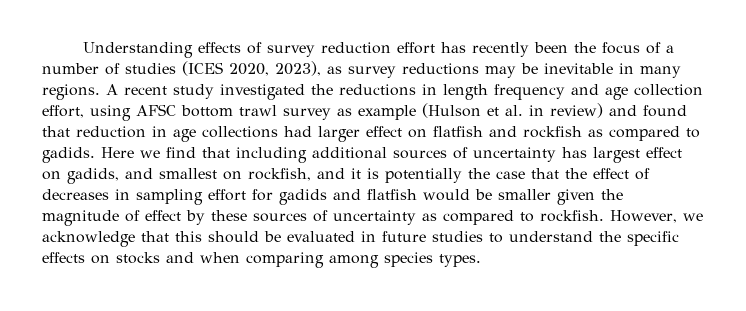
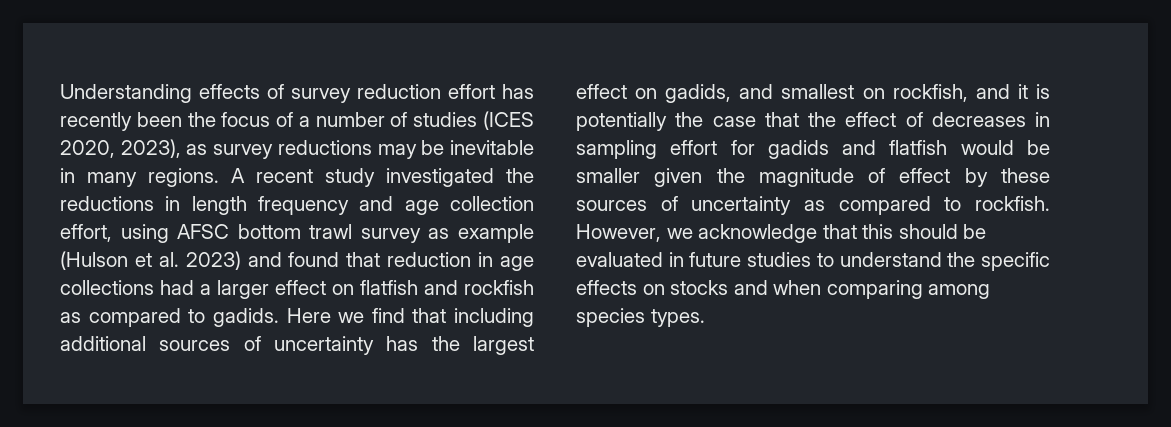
[529,103,603,118] in review) -> [185,251,241,270] 2023)
(312, 131) none -> [200,284,211,295] a
(587, 152) none -> [431,336,460,351] the

